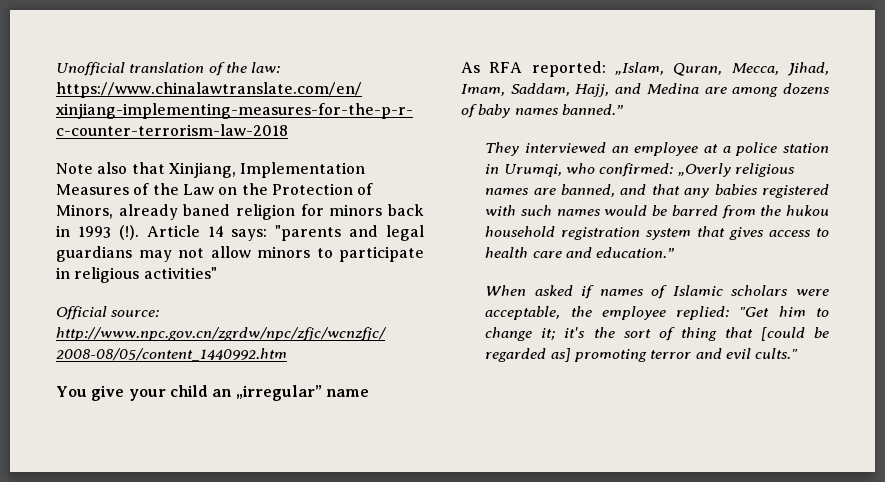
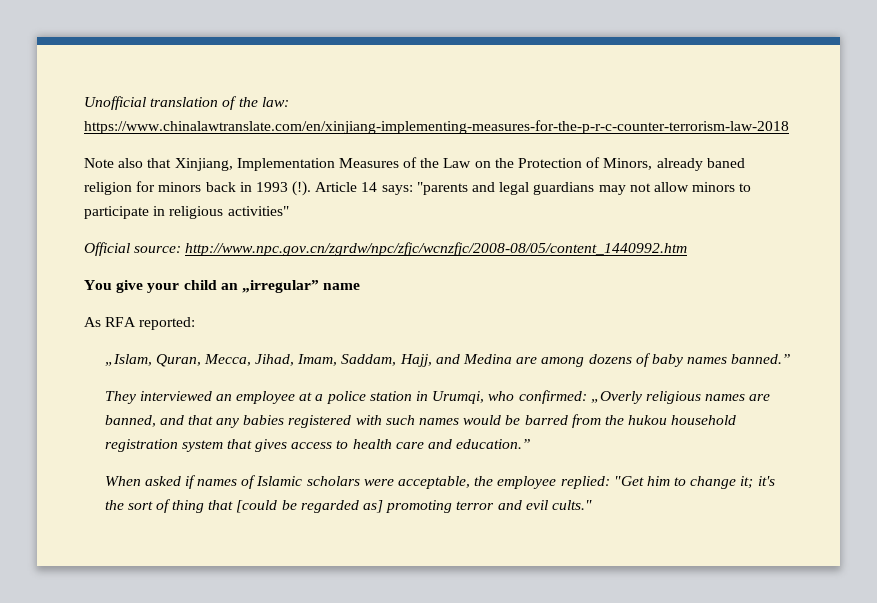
(606, 69) none -> (196, 323) //

